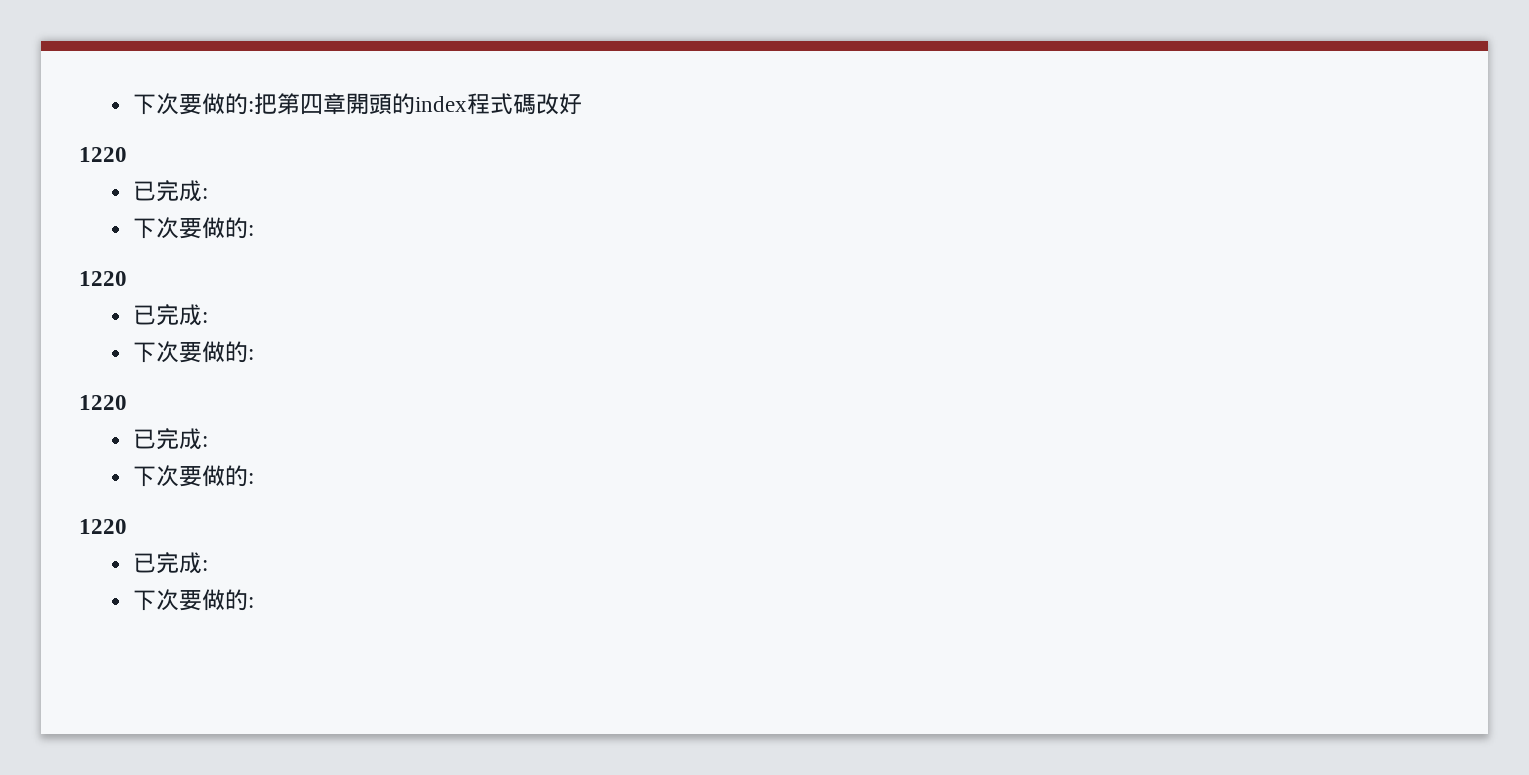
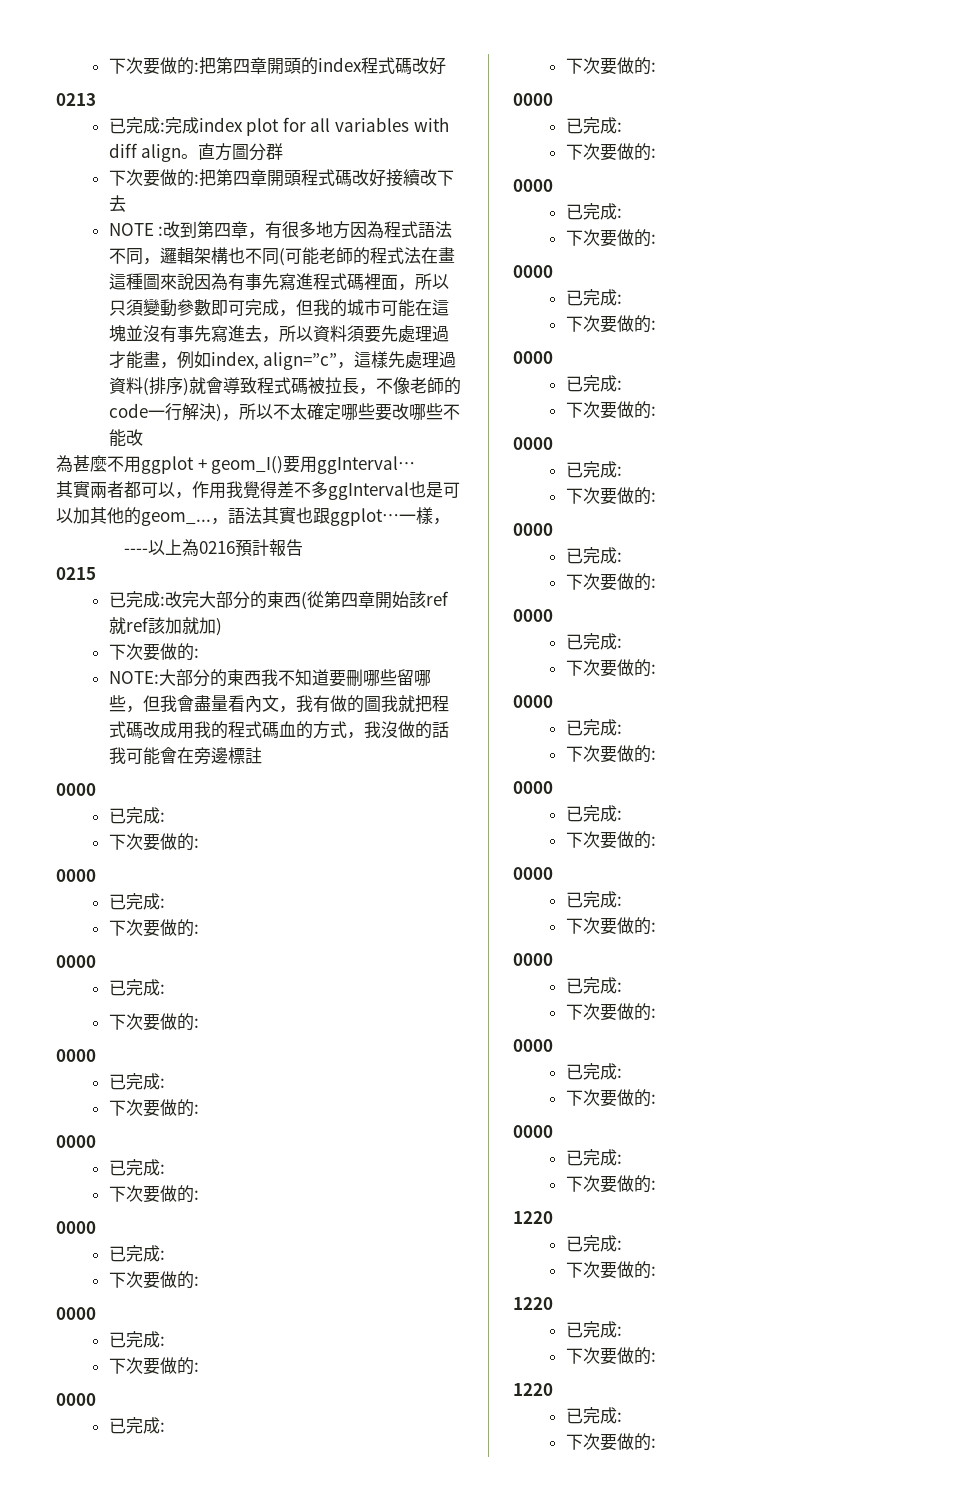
[79,147,127,162] 1220 -> [56,93,96,106] [108,117,449,136] [108,143,284,162] [108,169,454,187] [108,195,126,212] [108,221,453,239] [108,247,455,266] [108,273,449,291] [108,298,449,317] [108,325,449,343] [108,351,457,370] [108,377,461,396] [108,403,460,422] [108,429,143,447] [56,455,416,474] [56,481,460,500] [56,507,450,526] [123,539,303,557] [56,567,96,580] [108,591,449,610] [108,617,222,636] [108,643,199,661] [108,669,431,687] [108,695,449,713] [108,721,449,739] [108,747,262,765] [56,783,96,796] [108,807,165,824] [108,833,199,851] [56,869,96,882] [108,893,165,910] [108,919,199,937] [56,955,96,968] [108,979,165,996] [108,1013,199,1031] [56,1049,96,1062] [108,1073,165,1090] [108,1099,199,1117] [56,1135,96,1148] [108,1159,165,1176] [108,1185,199,1203] [56,1221,96,1234] [108,1245,165,1262] [108,1271,199,1289] [56,1307,96,1320] [108,1331,165,1348] [108,1357,199,1375] [56,1393,96,1406] [108,1417,165,1434] [565,57,656,75] [513,93,553,106] [565,117,622,134] [565,143,656,161] [513,179,553,192] [565,203,622,220] [565,229,656,247] [513,265,553,278] [565,289,622,306] [565,315,656,333] [513,351,553,364] [565,375,622,392] [565,401,656,419] [513,437,553,450] [565,461,622,478] [565,487,656,505] [513,523,553,536] [565,547,622,564] [565,573,656,591] [513,609,553,622] [565,633,622,650] [565,659,656,677] [513,695,553,708] [565,719,622,736] [565,745,656,763] [513,781,553,794] [565,805,622,822] [565,831,656,849] [513,867,553,880] [565,891,622,908] [565,917,656,935] [513,953,553,966] [565,977,622,994] [565,1003,656,1021] [513,1039,553,1052] [565,1063,622,1080] [565,1089,656,1107] [513,1125,553,1138] 0213 // 已完成:完成index plot for all variables with diff align。直方圖分群 // 下次要做的:把第四章開頭程式碼改好接續改下去 // NOTE :改到第四章，有很多地方因為程式語法不同，邏輯架構也不同(可能老師的程式法在畫這種圖來說因為有事先寫進程式碼裡面，所以只須變動參數即可完成，但我的城市可能在這塊並沒有事先寫進去，所以資料須要先處理過才能畫，例如index, align=”c”，這樣先處理過資料(排序)就會導致程式碼被拉長，不像老師的code一行解決)，所以不太確定哪些要改哪些不能改 // 為甚麼不用ggplot + geom_I()要用ggInterval… // 其實兩者都可以，作用我覺得差不多ggInterval也是可以加其他的geom_...，語法其實也跟ggplot…一樣， // ----以上為0216預計報告 // 0215 // 已完成:改完大部分的東西(從第四章開始該ref就ref該加就加) // 下次要做的: // NOTE:大部分的東西我不知道要刪哪些留哪些，但我會盡量看內文，我有做的圖我就把程式碼改成用我的程式碼血的方式，我沒做的話我可能會在旁邊標註 // 0000 // 已完成: // 下次要做的: // 0000 // 已完成: // 下次要做的: // 0000 // 已完成: // 下次要做的: // 0000 // 已完成: // 下次要做的: // 0000 // 已完成: // 下次要做的: // 0000 // 已完成: // 下次要做的: // 0000 // 已完成: // 下次要做的: // 0000 // 已完成: // 下次要做的: // 0000 // 已完成: // 下次要做的: // 0000 // 已完成: // 下次要做的: // 0000 // 已完成: // 下次要做的: // 0000 // 已完成: // 下次要做的: // 0000 // 已完成: // 下次要做的: // 0000 // 已完成: // 下次要做的: // 0000 // 已完成: // 下次要做的: // 0000 // 已完成: // 下次要做的: // 0000 // 已完成: // 下次要做的: // 0000 // 已完成: // 下次要做的: // 0000 // 已完成: // 下次要做的: // 0000 // 已完成: // 下次要做的: // 0000

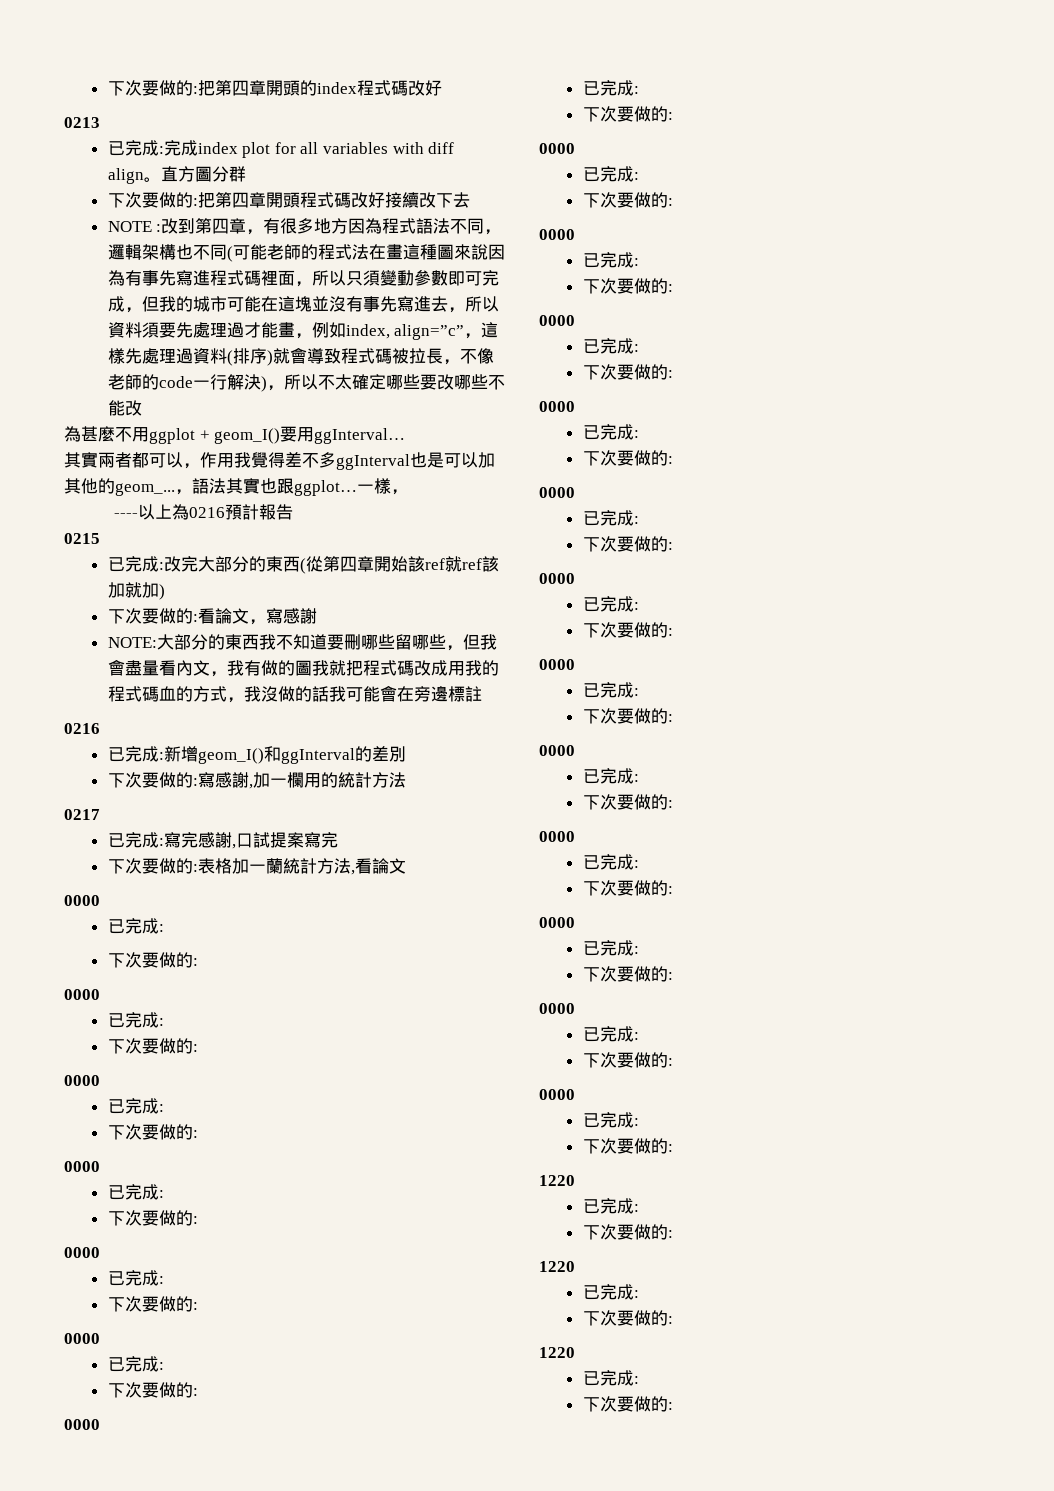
(199, 653) none -> [197,608,317,625] 看論文，寫感謝
[56,783,96,796] [108,807,165,824] [108,833,199,851] [56,869,96,882] [108,893,165,910] [108,919,199,937] 0000 // 已完成: // 下次要做的: // 0000 // 已完成: // 下次要做的: -> [64,723,100,734] [107,746,406,764] [107,772,406,789] [64,809,100,820] [107,832,338,849] [107,858,406,875] 0216 // 已完成:新增geom_I()和ggInterval的差別 // 下次要做的:寫感謝,加一欄用的統計方法 // 0217 // 已完成:寫完感謝,口試提案寫完 // 下次要做的:表格加一蘭統計方法,看論文

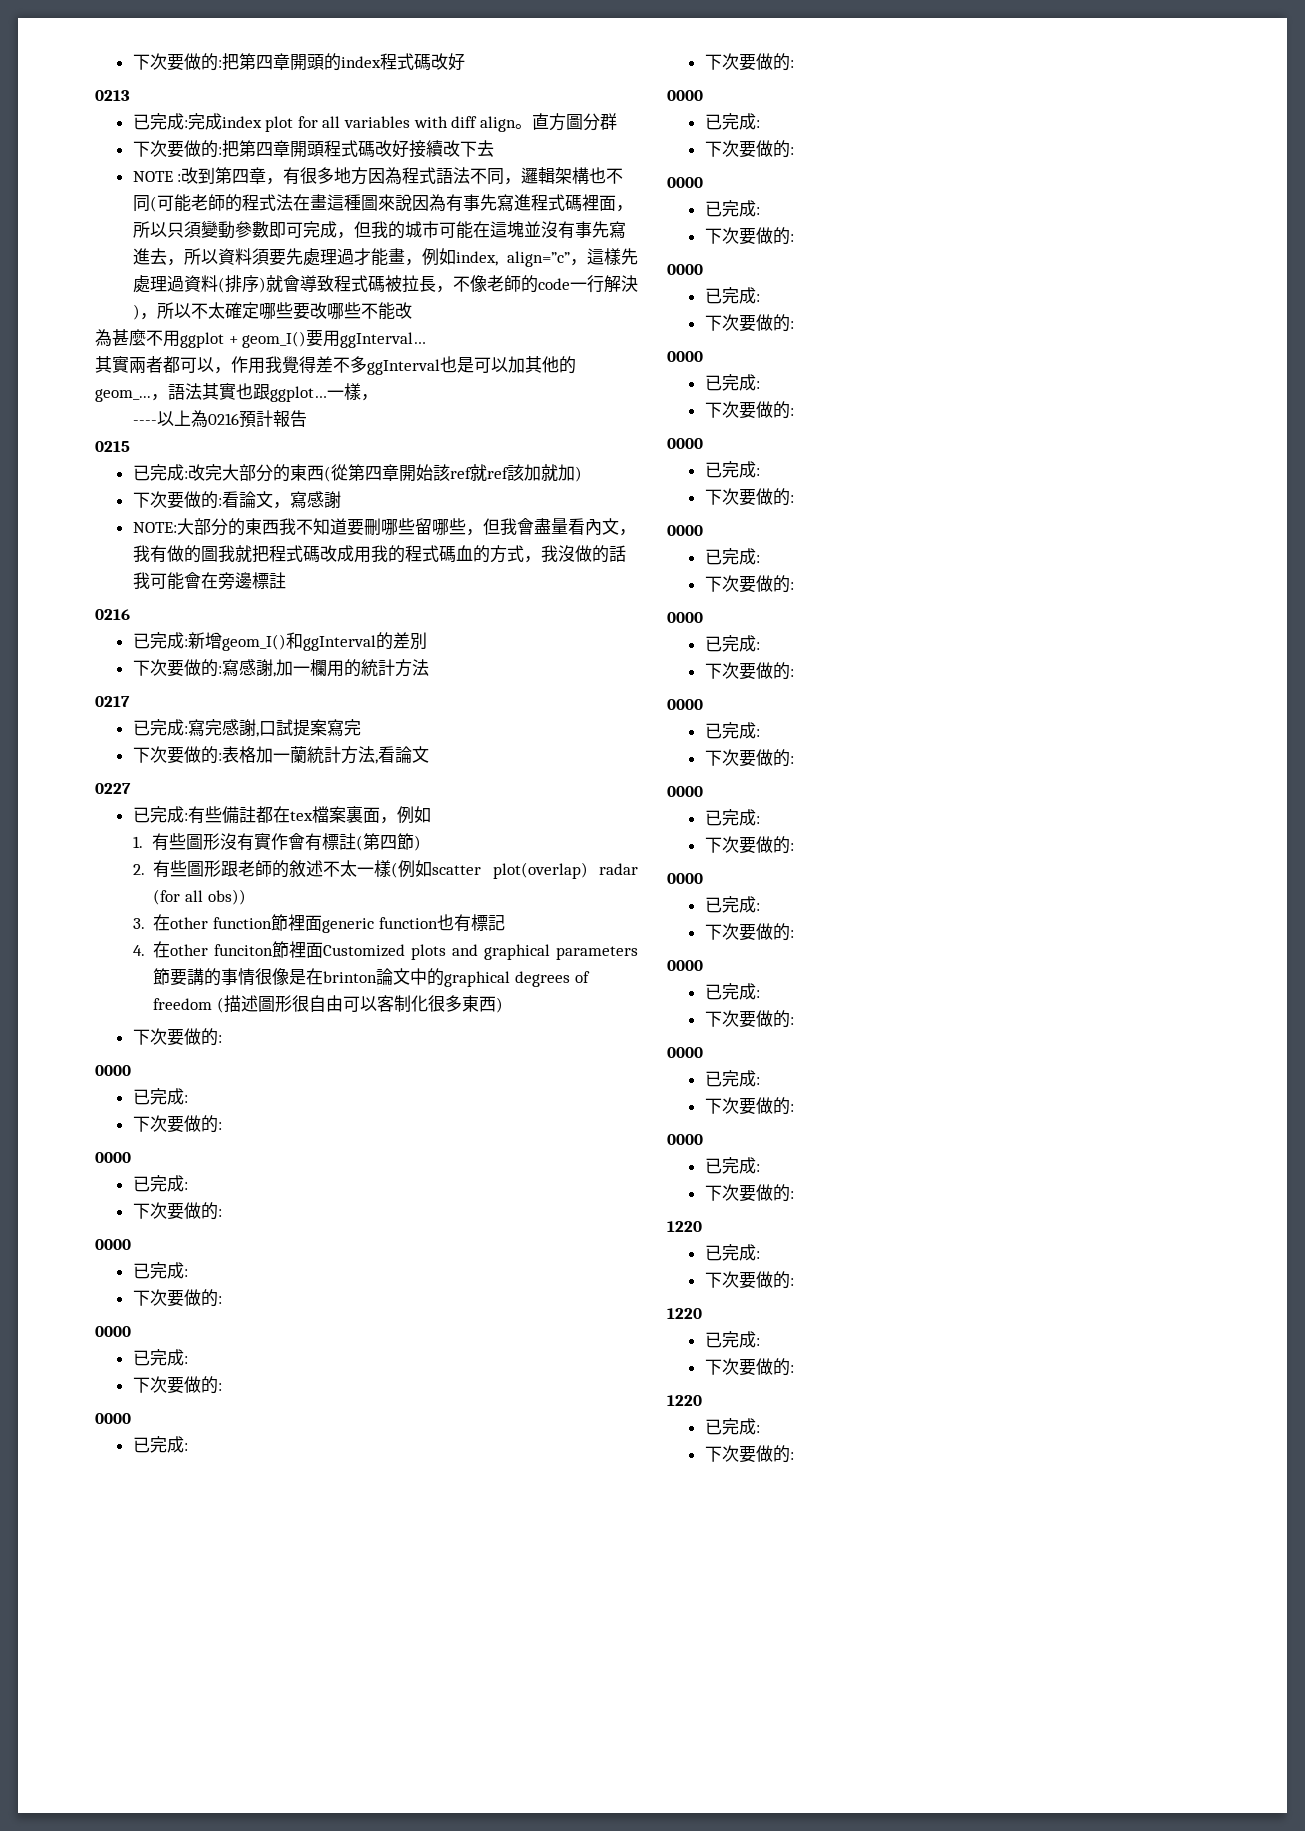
[64,895,100,906] [107,918,164,934] 0000 // 已完成: -> [95,783,131,794] [132,806,431,824] [132,833,421,851] [132,860,638,879] [153,889,246,905] [132,914,505,933] [132,941,638,960] [153,968,590,987] [153,995,504,1013] 0227 // 已完成:有些備註都在tex檔案裏面，例如 // 1.有些圖形沒有實作會有標註(第四節) // 2.有些圖形跟老師的敘述不太一樣(例如scatter plot(overlap) radar (for all obs)) // 3.在other function節裡面generic function也有標記 // 4.在other funciton節裡面Customized plots and graphical parameters節要講的事情很像是在brinton論文中的graphical degrees of freedom (描述圖形很自由可以客制化很多東西)

